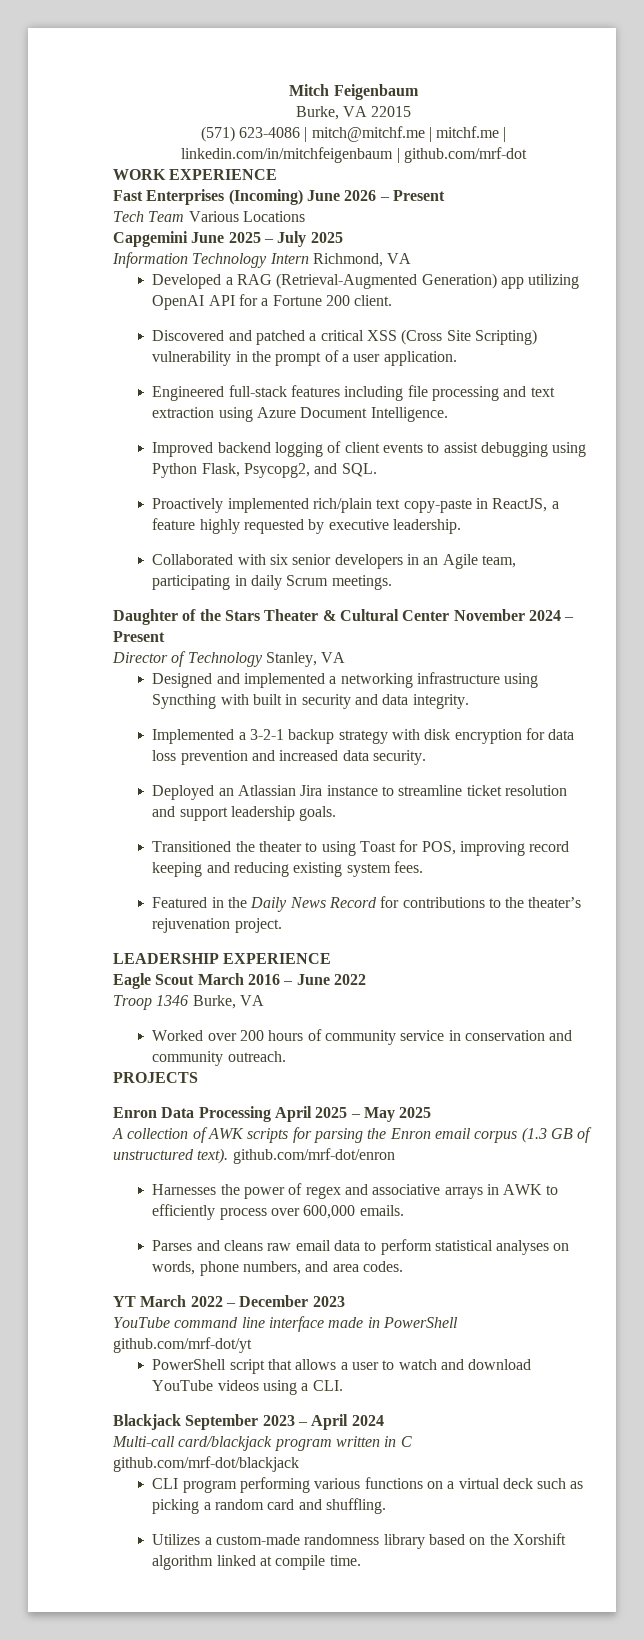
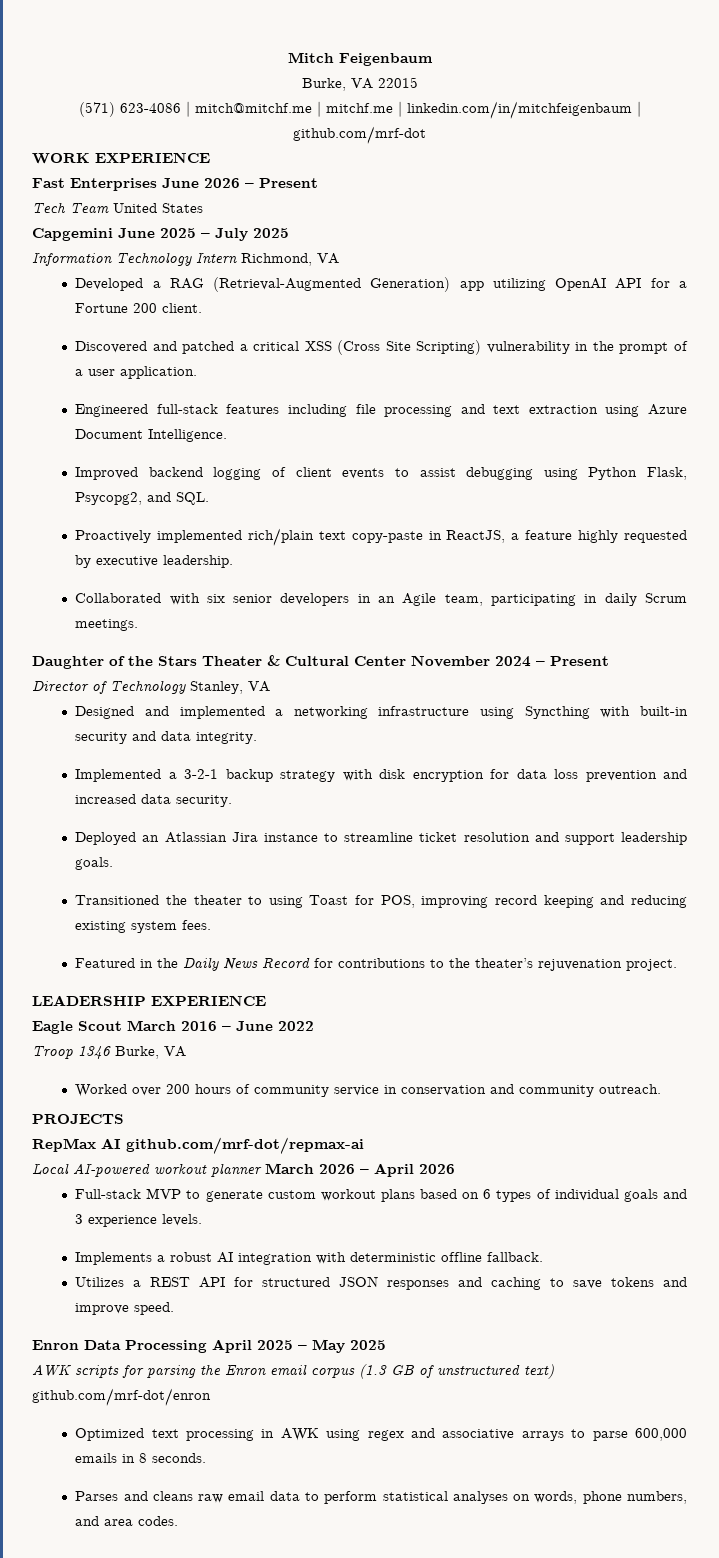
[228,189,303,205] (Incoming) -> (157, 184) none
[188,211,305,222] Various Locations -> [113,203,203,213] United States
[252,694,298,705] built in -> [639,706,688,716] built-in
(198, 1077) none -> [32,1137,364,1154] [32,1163,455,1177] [75,1188,687,1202] [75,1214,203,1227] [75,1252,544,1265] [75,1276,688,1290] [75,1302,175,1315] // RepMax AI github.com/mrf-dot/repmax-ai // Local AI-powered workout planner March 2026 – April 2026 // Full-stack MVP to generate custom workout plans based on 6 types of individual goals and 3 experience levels. // Implements a robust AI integration with deterministic offline fallback. // Utilizes a REST API for structured JSON responses and caching to save tokens and improve speed.
[112,1127,208,1143] A collection of -> (386, 1345) none
[197,1148,229,1164] text). -> [524,1364,554,1379] text)
[152,1183,559,1199] [152,1204,404,1220] Harnesses the power of regex and associative arrays in AWK to efficiently process over 600,000 emails. -> [75,1428,688,1441] [75,1453,207,1463] Optimized text processing in AWK using regex and associative arrays to parse 600,000 emails in 8 seconds.
[113,1295,345,1307] [113,1316,458,1332] [113,1337,252,1353] [152,1359,532,1374] [152,1380,343,1395] [113,1414,384,1430] [112,1436,412,1451] [113,1456,299,1472] [152,1477,584,1493] [152,1498,386,1514] [152,1533,566,1549] [152,1555,361,1570] // YT March 2022 – December 2023 // YouTube command line interface made in PowerShell github.com/mrf-dot/yt // PowerShell script that allows a user to watch and download YouTube videos using a CLI. // Blackjack September 2023 – April 2024 // Multi-call card/blackjack program written in C github.com/mrf-dot/blackjack // CLI program performing various functions on a virtual deck such as picking a random card and shuffling. // Utilizes a custom-made randomness library based on the Xorshift algorithm linked at compile time. -> (179, 1521) none

